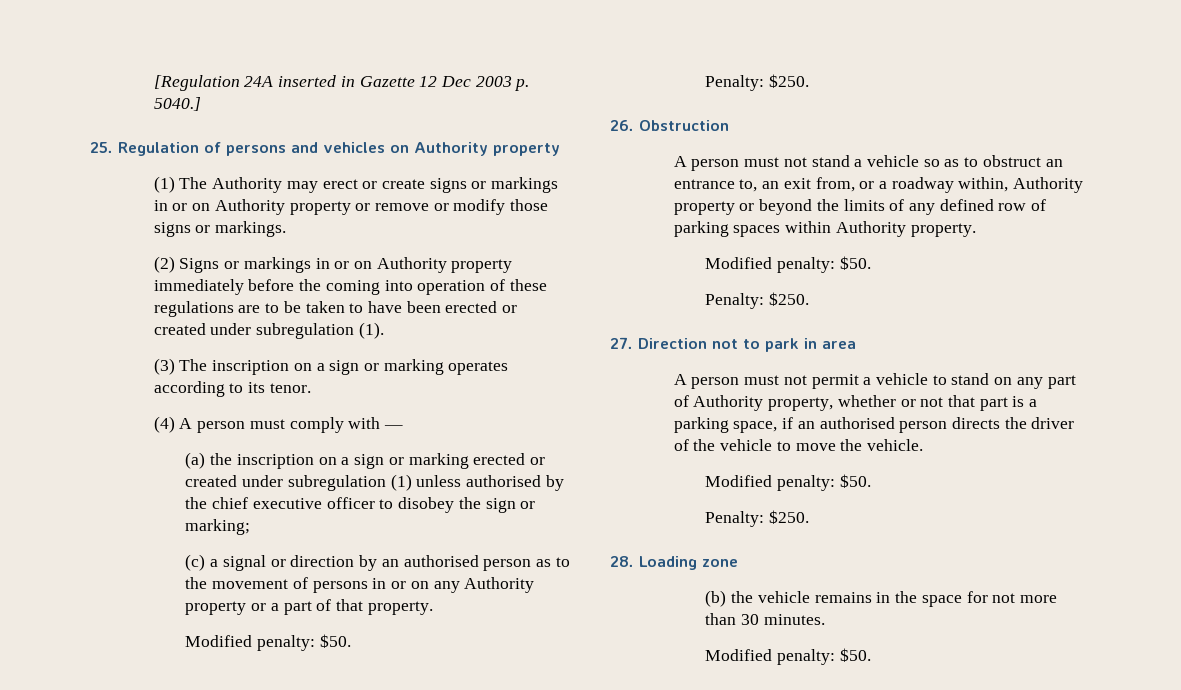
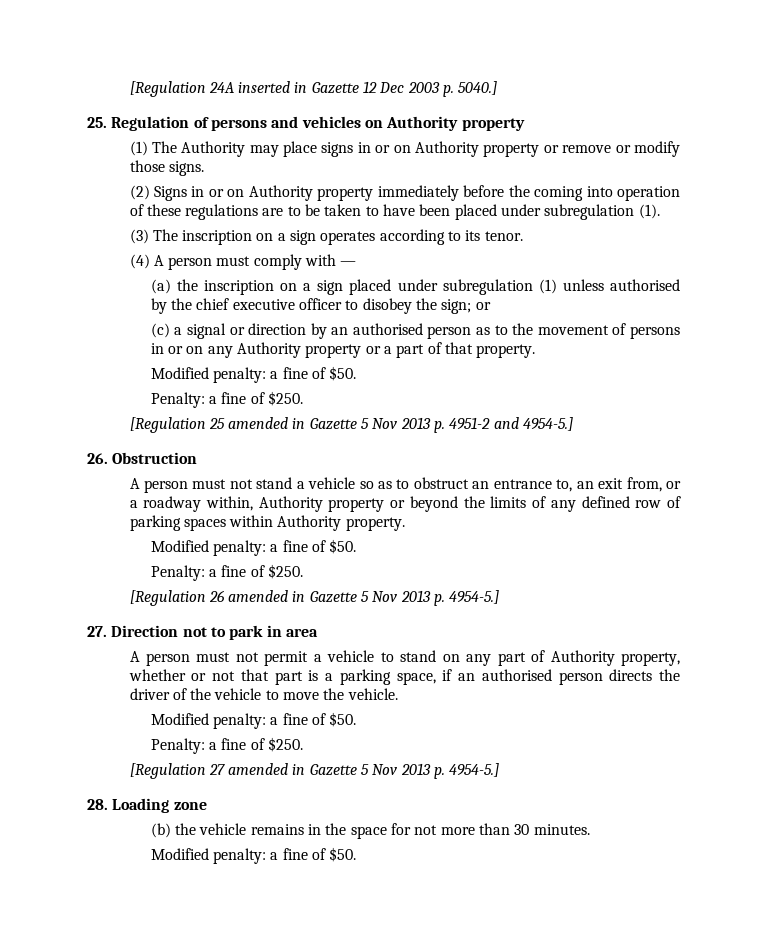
[322,177,559,193] erect or create signs or markings -> [283,141,354,157] place signs
[153,221,287,237] signs or markings. -> [168,161,204,176] signs.
[224,257,311,273] or markings -> (187, 193) none
[445,301,518,313] [153,323,206,335] erected or created -> [454,204,497,220] placed
[363,359,444,375] or marking -> (317, 237) none
[388,453,545,469] [185,475,238,487] or marking erected or created -> [349,279,392,295] placed
[485,498,536,513] [185,519,251,535] sign or marking; -> [441,299,491,314] sign; or
[319,634,351,648] [705,74,810,91] $50. // Penalty: $250. -> [270,366,357,381] [150,391,304,408] [129,417,574,433] a fine of $50. // Penalty: a fine of $250. // [Regulation 25 amended in Gazette 5 Nov 2013 p. 4951-2 and 4954-5.]
[839,256,871,270] [705,292,810,309] $50. // Penalty: $250. -> [270,539,357,554] [150,564,304,581] [129,590,500,606] a fine of $50. // Penalty: a fine of $250. // [Regulation 26 amended in Gazette 5 Nov 2013 p. 4954-5.]
[839,474,871,488] [705,510,810,527] $50. // Penalty: $250. -> [270,712,357,727] [150,737,304,754] [129,763,500,779] a fine of $50. // Penalty: a fine of $250. // [Regulation 27 amended in Gazette 5 Nov 2013 p. 4954-5.]
(836, 657) none -> [270,848,327,860] a fine of

